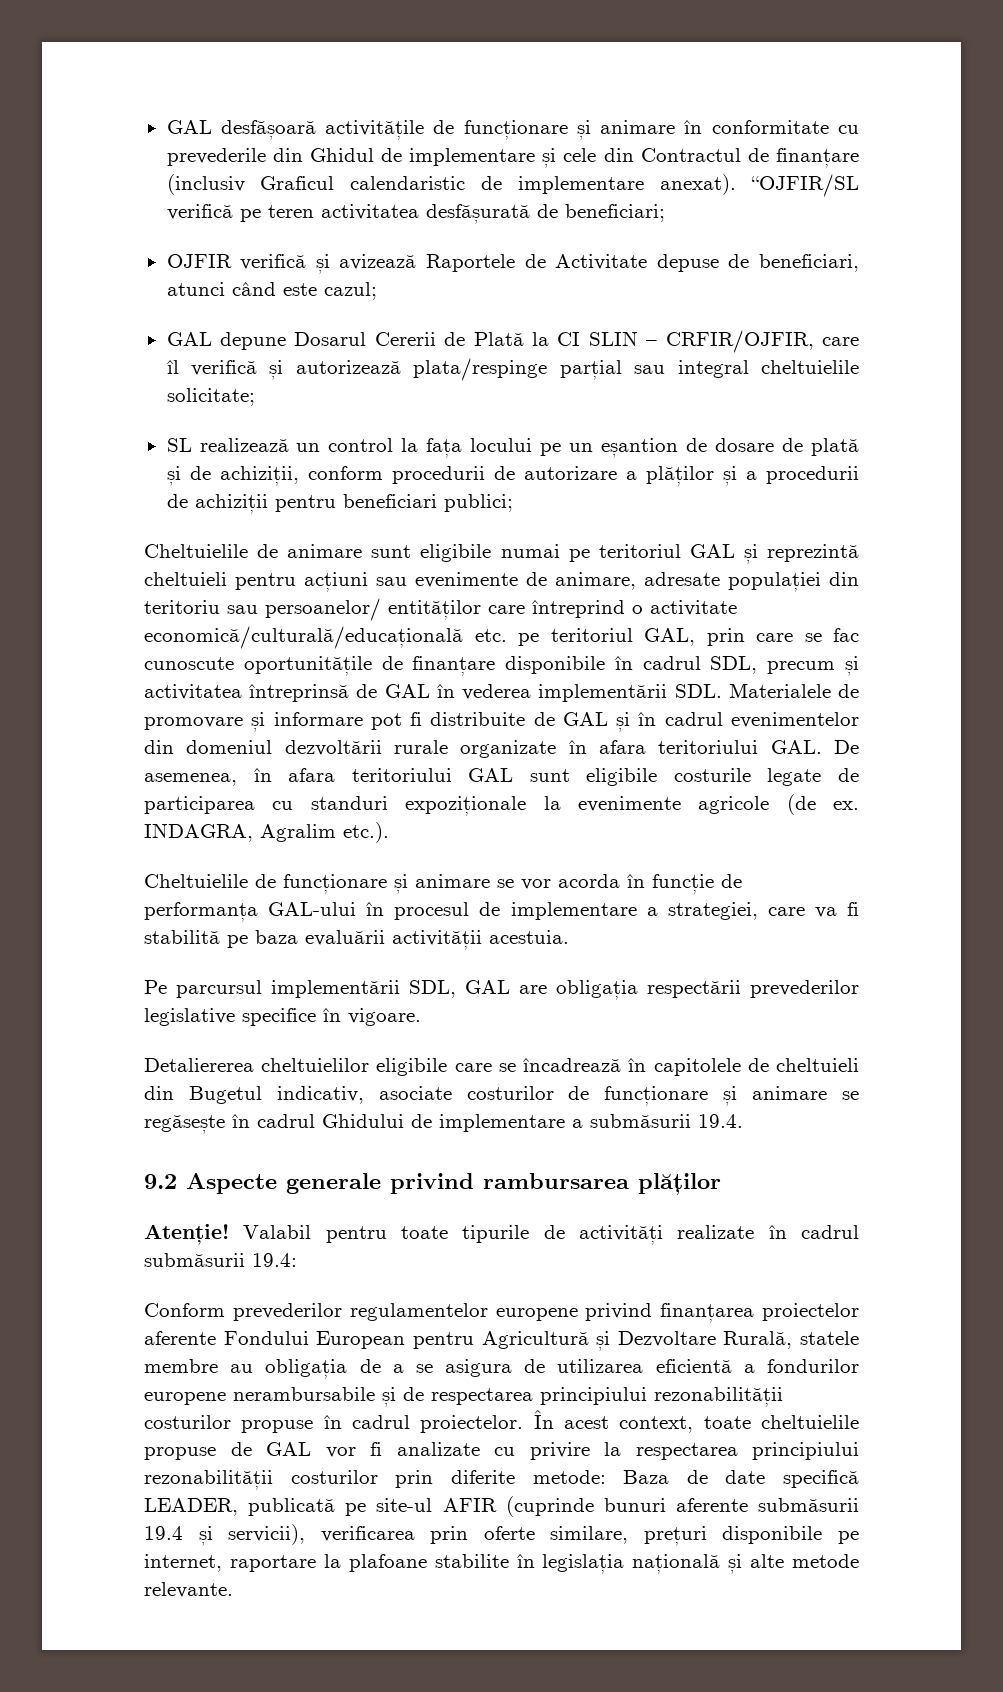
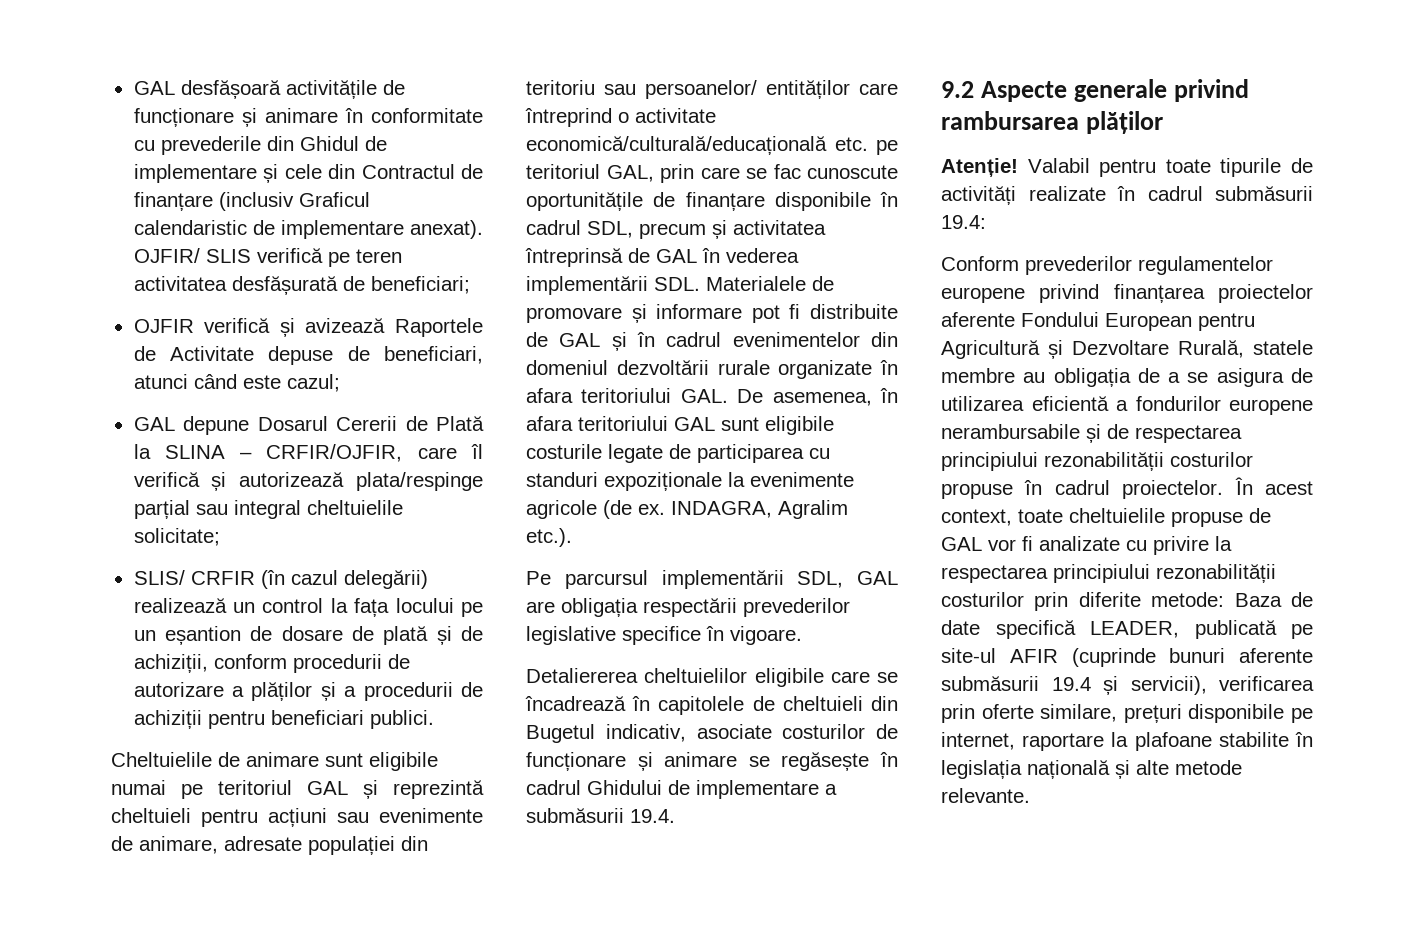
[751,174,859,197] “OJFIR/SL -> [133,248,251,263] OJFIR/ SLIS
[557,331,638,346] CI SLIN -> [164,445,225,459] SLINA
[166,438,192,452] SL -> [133,570,428,589] SLIS/ CRFIR (în cazul delegării)
[443,494,513,512] publici; -> [369,710,434,729] publici.
[144,874,742,894] [144,902,860,922] [144,930,569,950] // Cheltuielile de funcționare și animare se vor acorda în funcție de performanța GAL-ului în procesul de implementare a strategiei, care va fi stabilită pe baza evaluării activității acestuia. -> (572, 537) none

